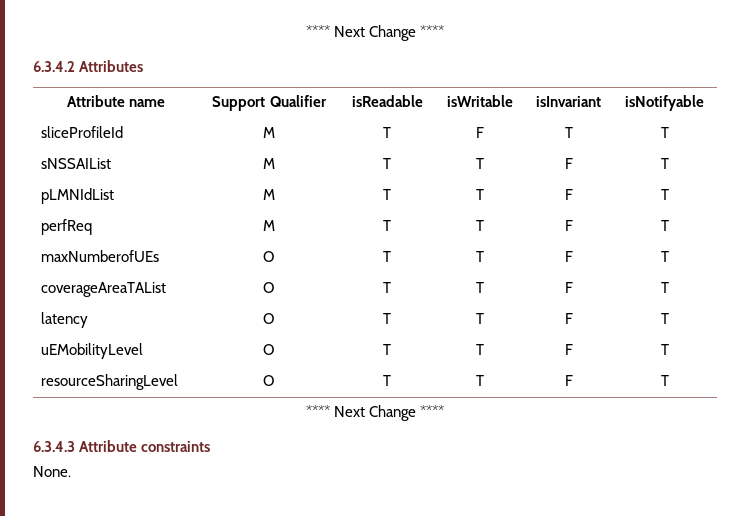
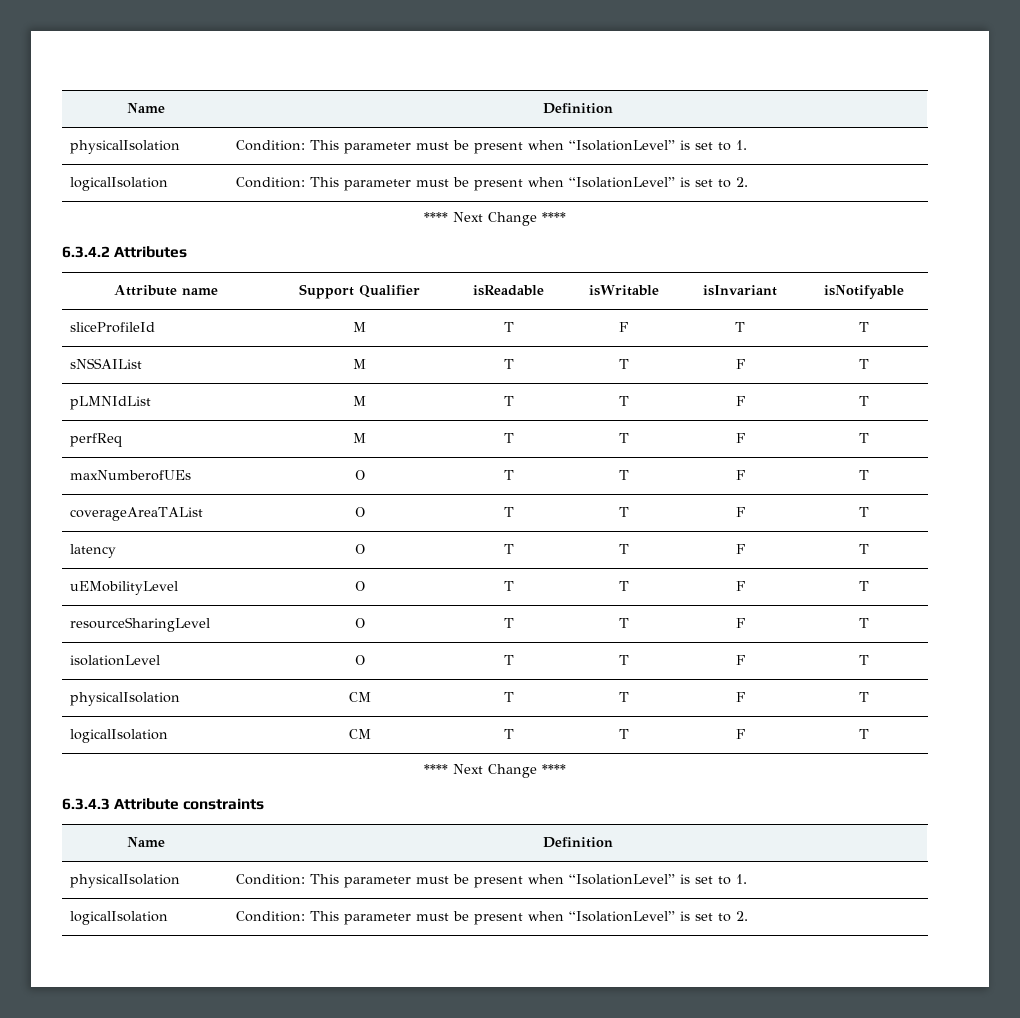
(305, 31) none -> [126,103,165,113] [543,103,613,114] [69,140,180,154] [235,140,747,154] [69,177,168,191] [235,177,748,191] Name | Definition // physicalIsolation | Condition: This parameter must be present when “IsolationLevel” is set to 1. // logicalIsolation | Condition: This parameter must be present when “IsolationLevel” is set to 2. //
(669, 380) none -> [69,655,160,666] [354,655,365,665] [503,655,514,665] [618,655,629,665] [735,655,745,665] [858,655,869,665] [69,692,180,706] [348,692,371,702] [503,692,514,702] [618,692,629,702] [735,692,745,702] [858,692,869,702] [69,729,168,743] [348,729,371,739] [503,729,514,739] [618,729,629,739] [735,729,745,739] [858,729,869,739] // isolationLevel | O | T | T | F | T // physicalIsolation | CM | T | T | F | T // logicalIsolation | CM | T | T | F | T
[33,466,71,477] // None. -> [126,837,165,847] [543,837,613,848] [69,874,180,888] [235,874,747,888] [69,911,168,925] [235,911,748,925] // Name | Definition // physicalIsolation | Condition: This parameter must be present when “IsolationLevel” is set to 1. // logicalIsolation | Condition: This parameter must be present when “IsolationLevel” is set to 2.

